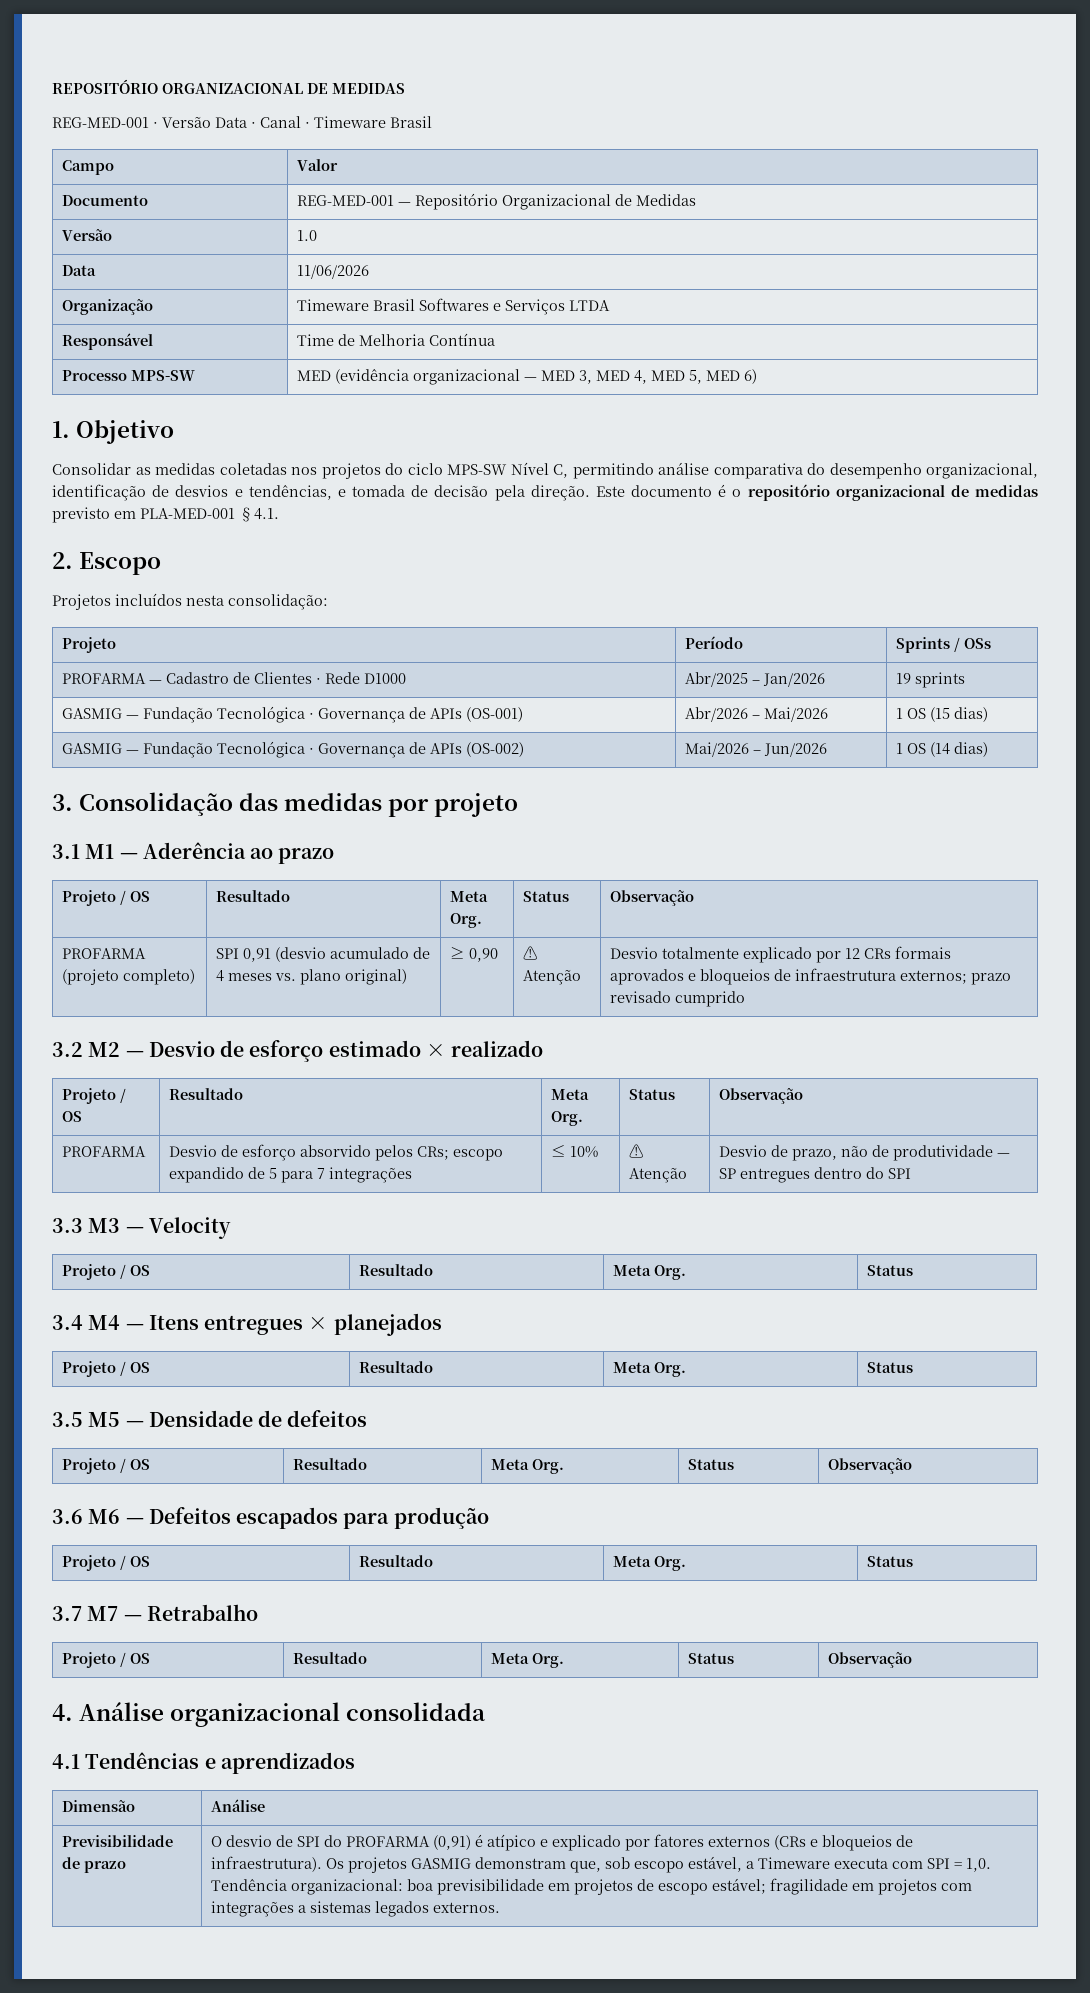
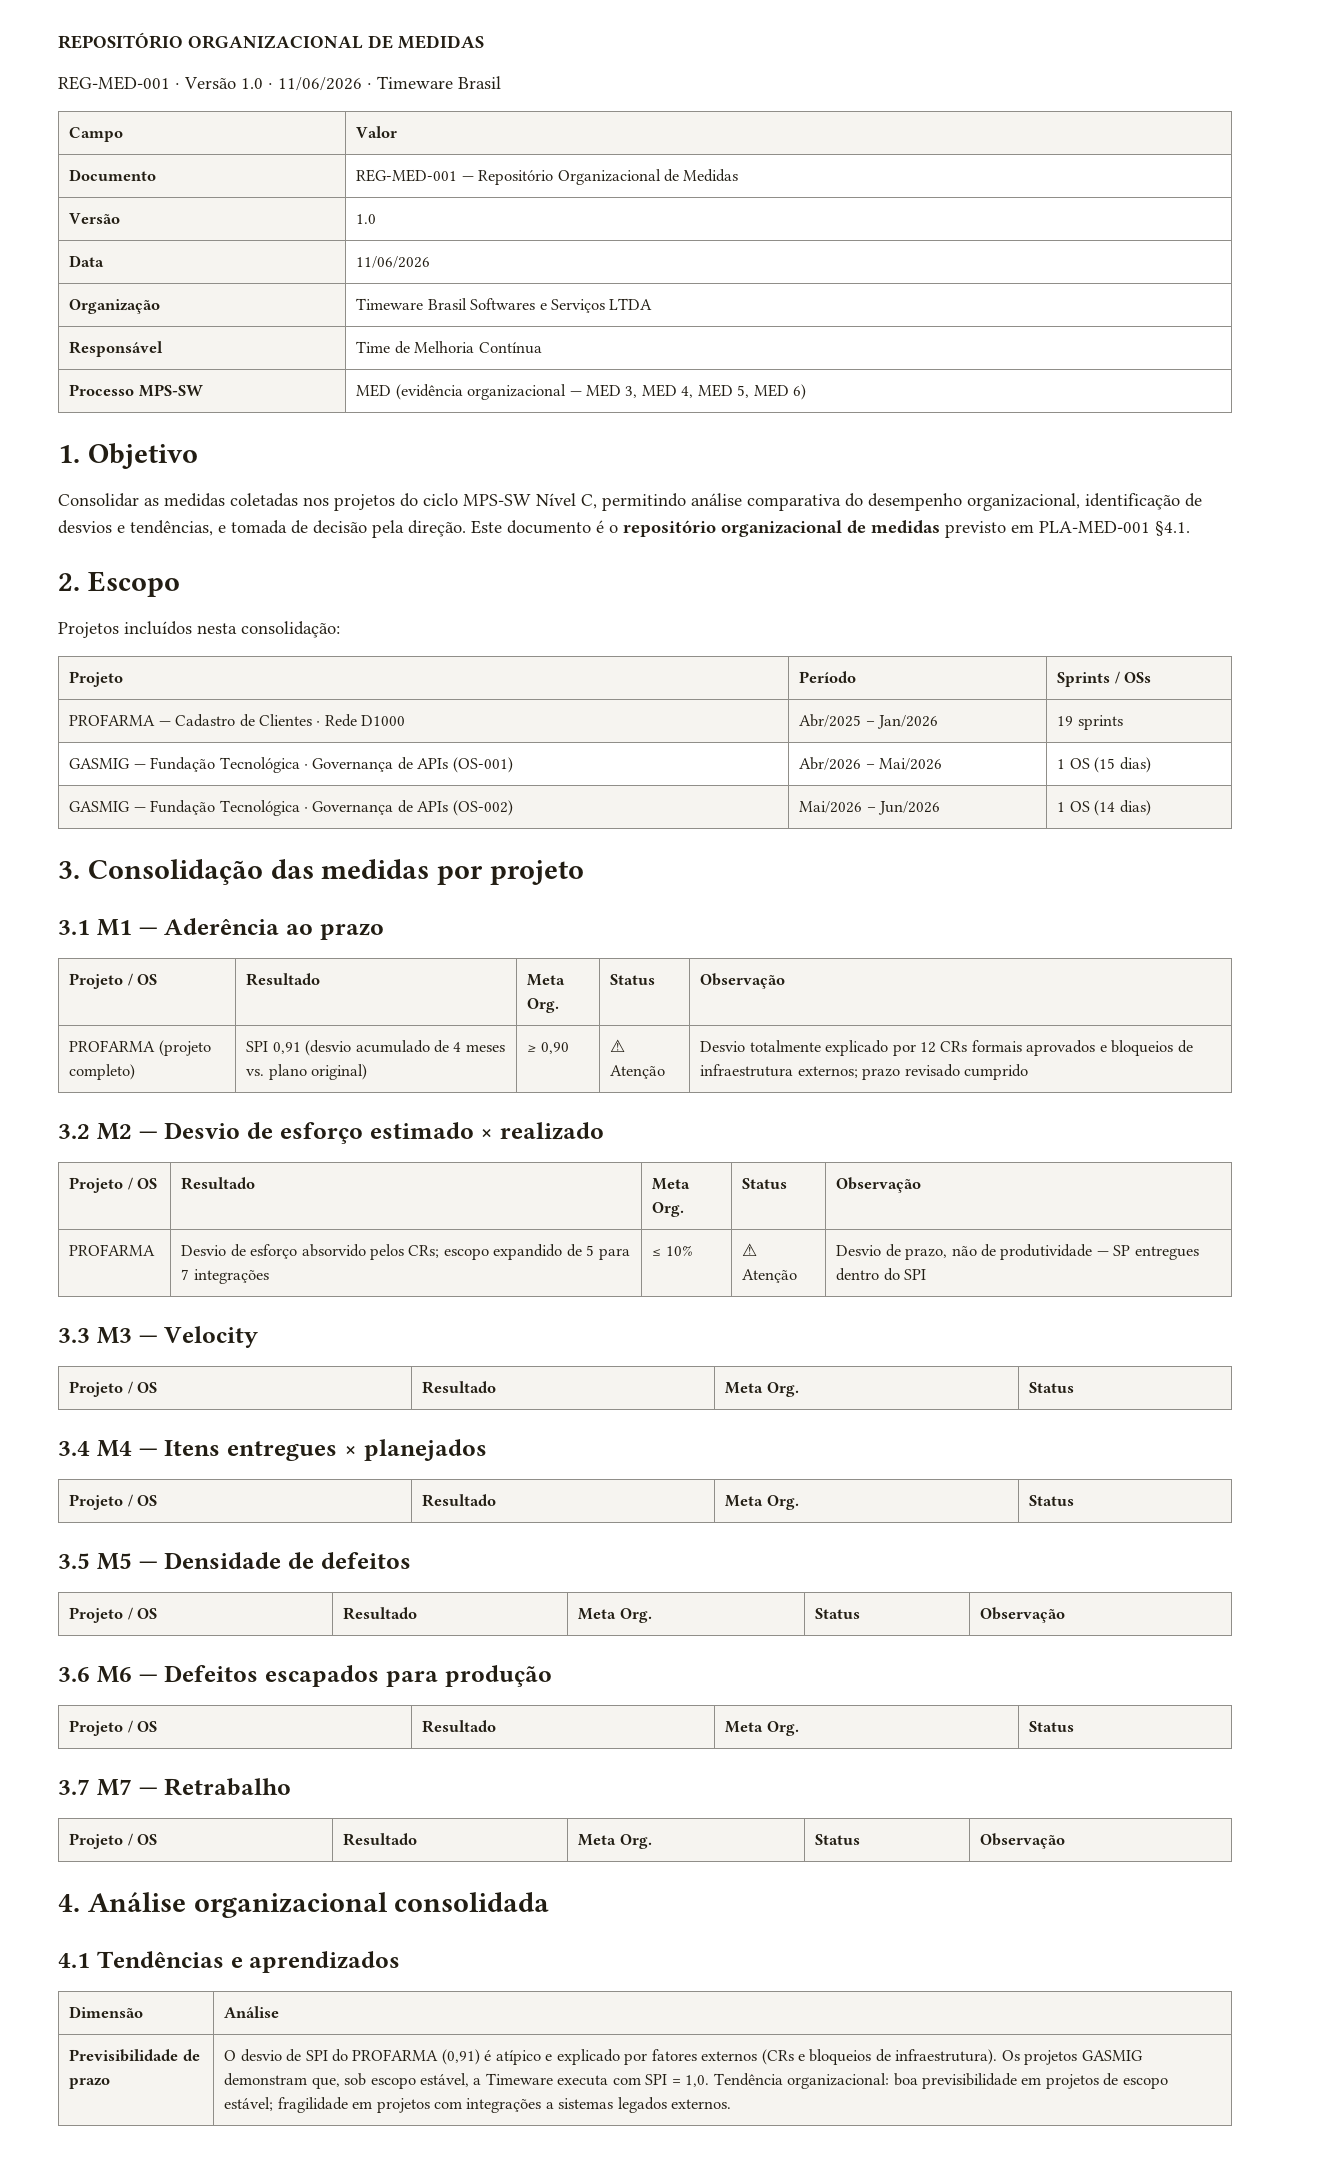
[215,116,301,128] Data · Canal -> [241,77,362,91] 1.0 · 11/06/2026

